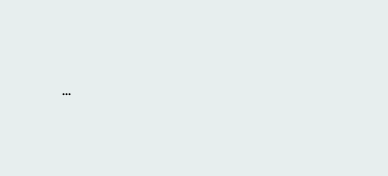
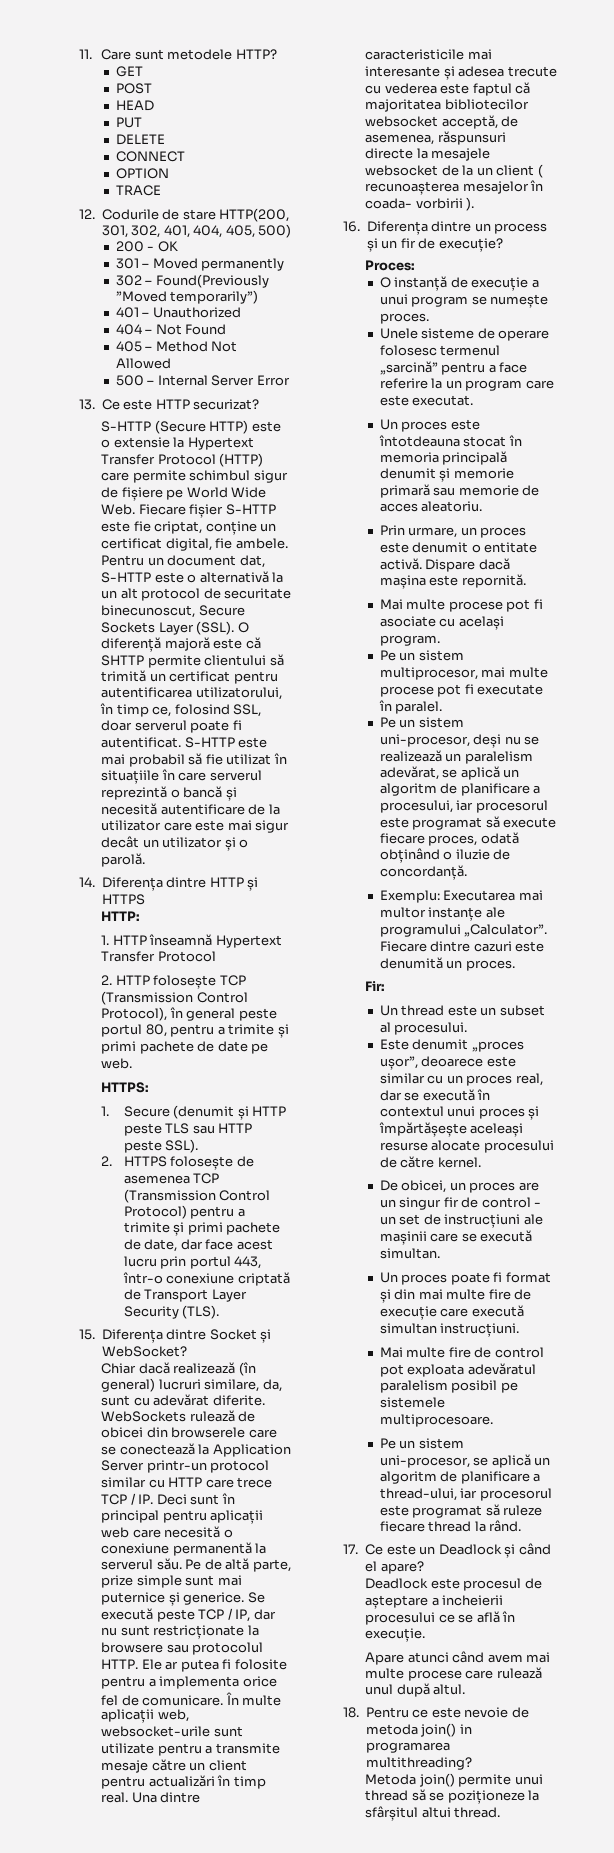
[62,93,72,96] ... -> [79,49,277,60] [115,66,143,77] [115,83,152,94] [115,100,154,111] [115,117,142,128] [115,134,165,145] [115,151,185,162] [115,168,169,179] [115,185,161,196] [79,208,290,222] [101,224,292,238] [115,241,178,252] [115,258,285,271] [115,274,269,288] [115,290,259,304] [115,307,241,318] [115,324,227,335] [115,341,238,352] [115,358,171,369] [115,375,290,386] [79,399,260,410] [101,420,281,434] [101,437,254,450] [101,453,264,467] [101,470,288,483] [101,487,267,501] [101,504,276,518] [101,521,277,535] [101,538,288,551] [101,555,265,568] [101,571,284,583] [101,588,292,601] [101,605,245,618] [101,621,249,635] [101,637,261,652] [101,654,284,668] [101,670,278,684] [101,687,282,700] [100,703,262,717] [101,720,242,733] [101,737,268,748] [101,753,287,767] [101,769,262,784] [101,786,237,801] [101,803,280,815] [101,820,290,833] [101,836,249,851] [101,853,146,867] [79,877,259,891] [101,894,145,905] [101,911,141,921] [101,934,282,948] [101,951,216,962] [101,975,246,989] [101,991,248,1005] [101,1007,277,1021] [101,1024,289,1038] [101,1041,269,1054] [101,1058,133,1069] [101,1082,150,1093] [101,1105,287,1120] [123,1123,253,1136] [123,1139,199,1153] [101,1156,254,1170] [123,1173,220,1184] [123,1189,271,1203] [123,1205,245,1219] [123,1222,281,1236] [123,1239,273,1252] [123,1256,262,1269] [122,1272,290,1286] [123,1289,247,1302] [123,1305,220,1319] [79,1329,272,1343] [101,1346,187,1357] [101,1362,256,1376] [101,1378,282,1392] [101,1394,265,1406] [101,1410,256,1422] [101,1427,277,1438] [101,1443,291,1457] [101,1460,270,1473] [101,1477,273,1488] [101,1493,235,1505] [101,1510,264,1524] [101,1526,233,1538] [101,1542,267,1556] [101,1558,291,1572] [101,1575,242,1588] [101,1592,265,1606] [101,1608,276,1622] [101,1625,259,1639] [101,1642,264,1655] [101,1659,287,1672] [101,1676,277,1689] [101,1692,282,1706] [101,1709,189,1723] [101,1726,243,1737] [101,1743,280,1756] [101,1759,247,1773] [101,1775,266,1789] [101,1792,201,1803] [365,49,492,60] [365,66,557,80] [365,82,531,96] [365,99,529,112] [365,115,519,129] [365,131,506,145] [365,148,491,161] [365,164,543,178] [365,180,544,195] [365,197,475,211] [343,221,548,235] [366,238,503,252] [365,260,416,271] [379,276,539,291] [379,294,549,308] [379,313,429,324] [379,328,550,341] [379,345,501,356] [379,361,528,375] [379,378,554,391] [379,395,474,406] [379,419,480,432] [378,435,522,447] [379,451,508,465] [379,468,514,482] [379,484,540,498] [379,501,483,512] [379,525,527,538] [379,542,538,553] [379,558,510,572] [379,574,526,589] [379,599,543,612] [379,616,504,630] [379,635,440,646] [379,650,464,661] [379,667,548,680] [379,684,544,697] [378,700,443,714] [379,717,464,728] [379,734,540,748] [379,750,533,764] [379,766,520,780] [379,783,541,796] [379,800,548,813] [379,816,557,830] [379,832,519,846] [379,848,511,863] [379,865,467,880] [379,890,543,903] [379,907,505,921] [379,924,548,937] [379,941,545,952] [379,957,515,971] [365,981,386,991] [379,1005,545,1016] [379,1022,468,1035] [379,1039,524,1052] [379,1056,516,1070] [379,1073,543,1086] [379,1089,491,1101] [379,1106,540,1120] [378,1122,524,1137] [379,1140,554,1153] [379,1156,481,1168] [379,1180,539,1193] [379,1197,542,1210] [379,1214,543,1228] [379,1230,533,1245] [379,1248,440,1259] [379,1272,551,1285] [379,1289,532,1303] [379,1305,524,1320] [379,1323,520,1337] [379,1347,544,1358] [379,1363,536,1377] [379,1380,518,1393] [379,1397,445,1408] [379,1414,493,1427] [379,1438,464,1449] [379,1454,551,1468] [379,1471,541,1484] [379,1488,552,1501] [379,1504,543,1518] [379,1520,522,1532] [343,1543,551,1558] [365,1561,424,1574] [365,1578,542,1591] [365,1595,504,1609] [365,1611,516,1625] [365,1628,426,1642] [365,1651,551,1665] [365,1667,542,1681] [365,1683,466,1697] [343,1707,529,1718] [365,1723,472,1737] [365,1742,450,1753] [365,1757,472,1770] [365,1773,543,1787] [365,1789,540,1804] [365,1806,501,1821] 11. Care sunt metodele HTTP? // GET // POST // HEAD // PUT // DELETE // CONNECT // OPTION // TRACE // 12. Codurile de stare HTTP(200, 301, 302, 401, 404, 405, 500) // 200 - OK // 301 – Moved permanently // 302 – Found(Previously ”Moved temporarily”) // 401 – Unauthorized // 404 – Not Found // 405 – Method Not Allowed // 500 – Internal Server Error // 13. Ce este HTTP securizat? // S-HTTP (Secure HTTP) este o extensie la Hypertext Transfer Protocol (HTTP) care permite schimbul sigur de fișiere pe World Wide Web. Fiecare fișier S-HTTP este fie criptat, conține un certificat digital, fie ambele. Pentru un document dat, S-HTTP este o alternativă la un alt protocol de securitate binecunoscut, Secure Sockets Layer (SSL). O diferență majoră este că SHTTP permite clientului să trimită un certificat pentru autentificarea utilizatorului, în timp ce, folosind SSL, doar serverul poate fi autentificat. S-HTTP este mai probabil să fie utilizat în situațiile în care serverul reprezintă o bancă și necesită autentificare de la utilizator care este mai sigur decât un utilizator și o parolă. // 14. Diferența dintre HTTP și HTTPS // HTTP: // 1. HTTP înseamnă Hypertext Transfer Protocol // 2. HTTP folosește TCP (Transmission Control Protocol), în general peste portul 80, pentru a trimite și primi pachete de date pe web. // HTTPS: // 1. Secure (denumit și HTTP peste TLS sau HTTP peste SSL). // 2. HTTPS folosește de asemenea TCP (Transmission Control Protocol) pentru a trimite și primi pachete de date, dar face acest lucru prin portul 443, într-o conexiune criptată de Transport Layer Security (TLS). // 15. Diferența dintre Socket și WebSocket? // Chiar dacă realizează (în general) lucruri similare, da, sunt cu adevărat diferite. WebSockets rulează de obicei din browserele care se conectează la Application Server printr-un protocol similar cu HTTP care trece TCP / IP. Deci sunt în principal pentru aplicații web care necesită o conexiune permanentă la serverul său. Pe de altă parte, prize simple sunt mai puternice și generice. Se execută peste TCP / IP, dar nu sunt restricționate la browsere sau protocolul HTTP. Ele ar putea fi folosite pentru a implementa orice fel de comunicare. În multe aplicații web, websocket-urile sunt utilizate pentru a transmite mesaje către un client pentru actualizări în timp real. Una dintre caracteristicile mai interesante și adesea trecute cu vederea este faptul că majoritatea bibliotecilor websocket acceptă, de asemenea, răspunsuri directe la mesajele websocket de la un client ( recunoașterea mesajelor în coada- vorbirii ). // 16. Diferența dintre un process și un fir de execuție? // Proces: // O instanță de execuție a unui program se numește proces. // Unele sisteme de operare folosesc termenul „sarcină” pentru a face referire la un program care este executat. // Un proces este întotdeauna stocat în memoria principală denumit și memorie primară sau memorie de acces aleatoriu. // Prin urmare, un proces este denumit o entitate activă. Dispare dacă mașina este repornită. // Mai multe procese pot fi asociate cu același program. // Pe un sistem multiprocesor, mai multe procese pot fi executate în paralel. // Pe un sistem uni-procesor, deși nu se realizează un paralelism adevărat, se aplică un algoritm de planificare a procesului, iar procesorul este programat să execute fiecare proces, odată obținând o iluzie de concordanță. // Exemplu: Executarea mai multor instanțe ale programului „Calculator”. Fiecare dintre cazuri este denumită un proces. // Fir: // Un thread este un subset al procesului. // Este denumit „proces ușor”, deoarece este similar cu un proces real, dar se execută în contextul unui proces și împărtășește aceleași resurse alocate procesului de către kernel. // De obicei, un proces are un singur fir de control - un set de instrucțiuni ale mașinii care se execută simultan. // Un proces poate fi format și din mai multe fire de execuție care execută simultan instrucțiuni. // Mai multe fire de control pot exploata adevăratul paralelism posibil pe sistemele multiprocesoare. // Pe un sistem uni-procesor, se aplică un algoritm de planificare a thread-ului, iar procesorul este programat să ruleze fiecare thread la rând. // 17. Ce este un Deadlock și când el apare? // Deadlock este procesul de așteptare a incheierii procesului ce se află în execuție. // Apare atunci când avem mai multe procese care rulează unul după altul. // 18. Pentru ce este nevoie de metoda join() in programarea multithreading? // Metoda join() permite unui thread să se poziționeze la sfârșitul altui thread.

